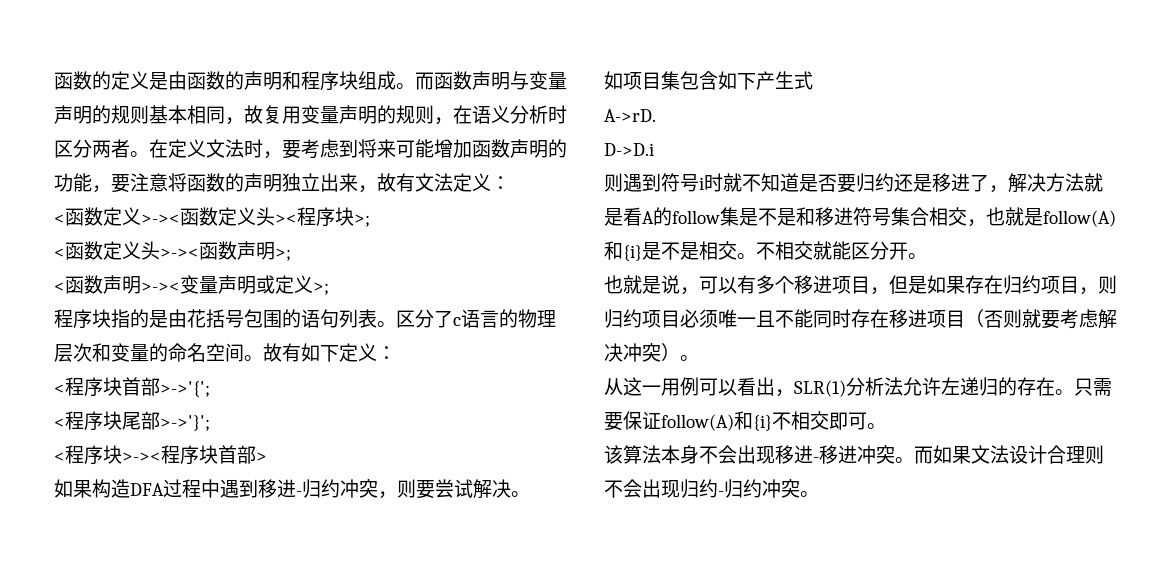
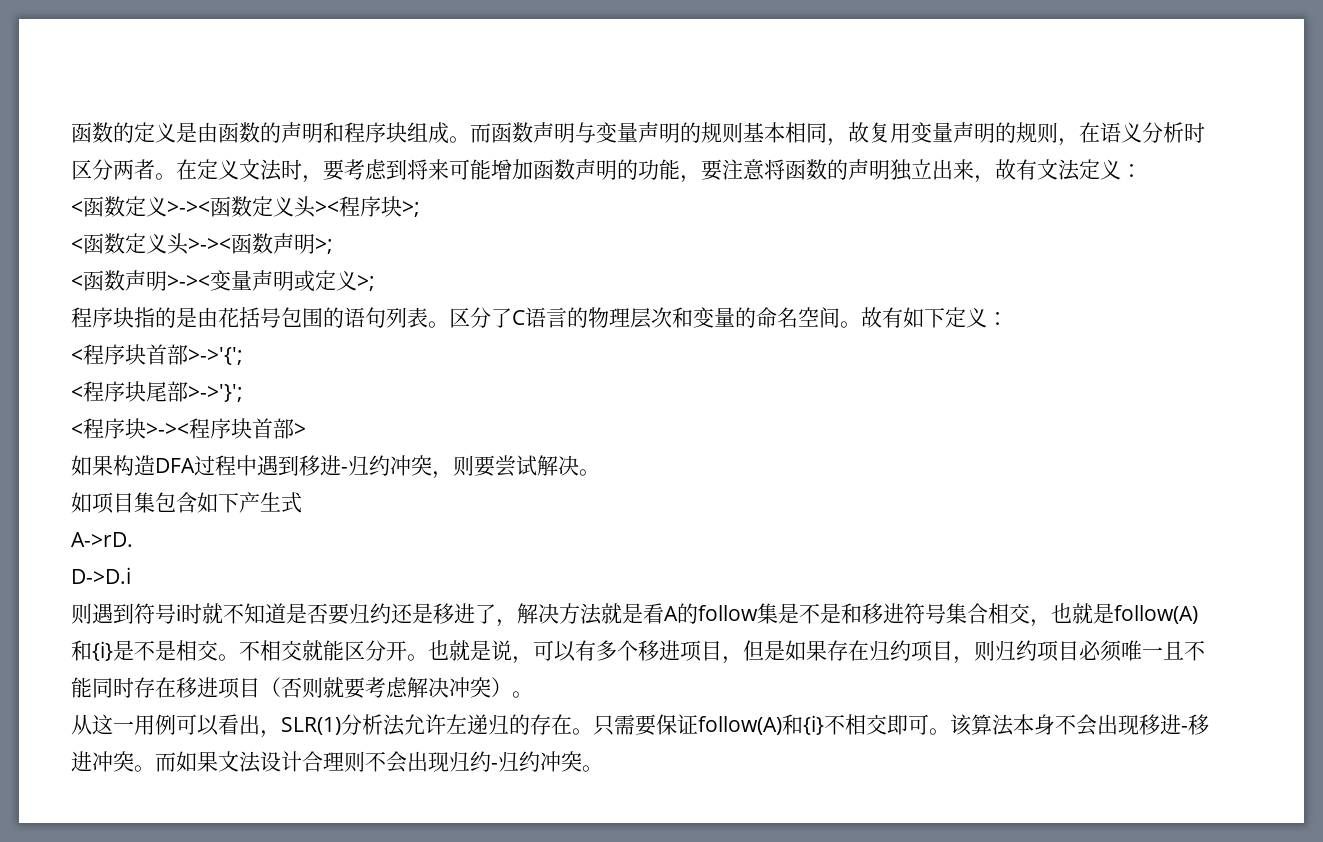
[453,317,461,326] c -> [512,310,525,325] C
(927, 256) // -> (428, 657) none
(886, 426) // -> (950, 731) none

